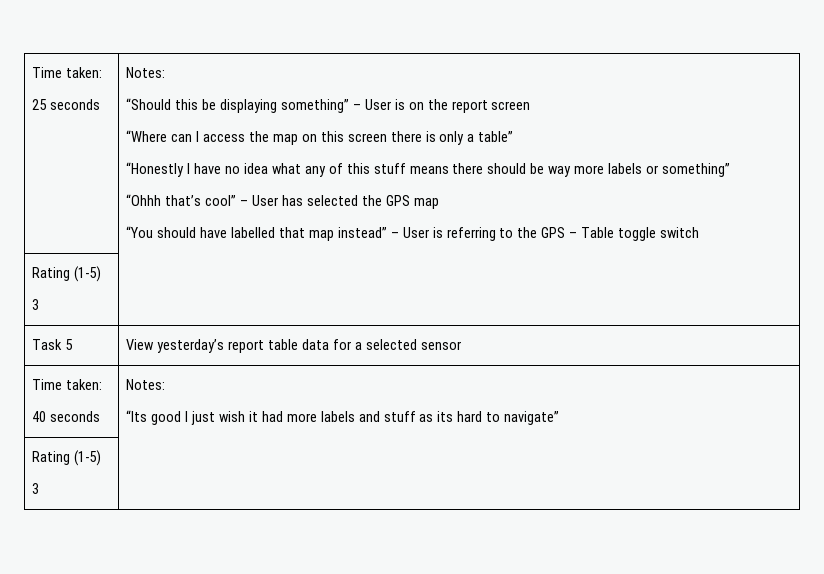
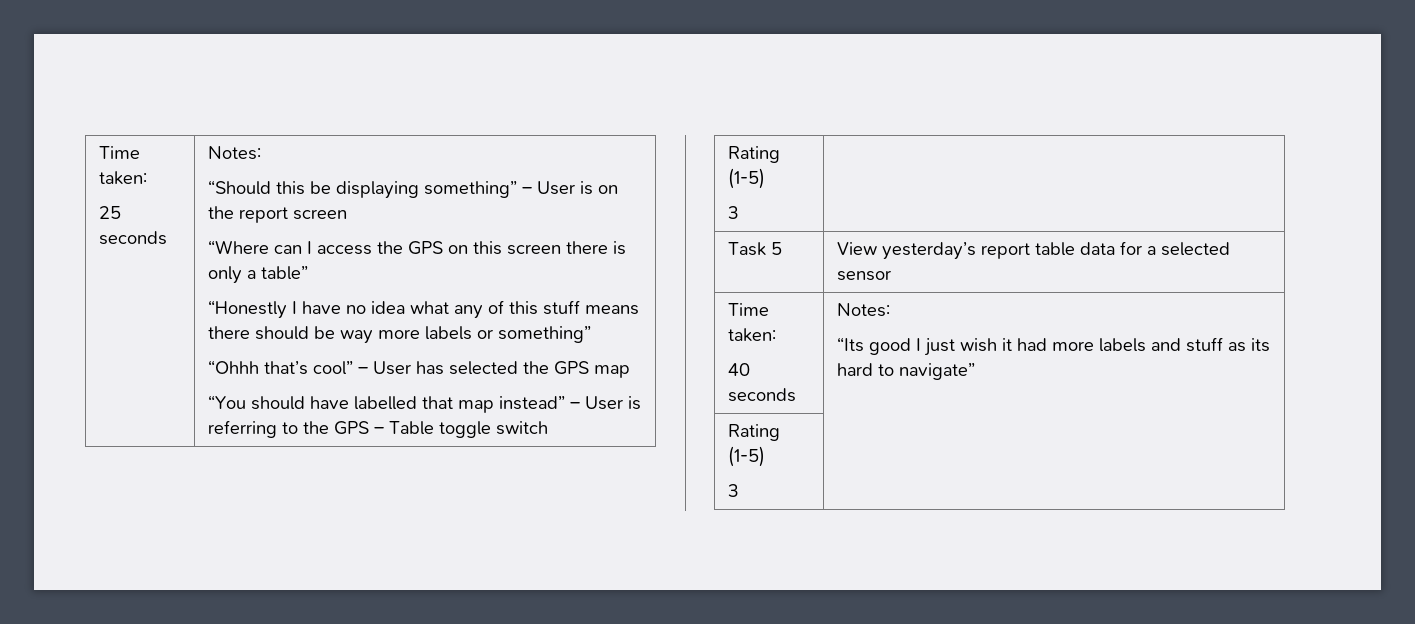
[272,134,298,145] map -> [408,241,444,255] GPS

